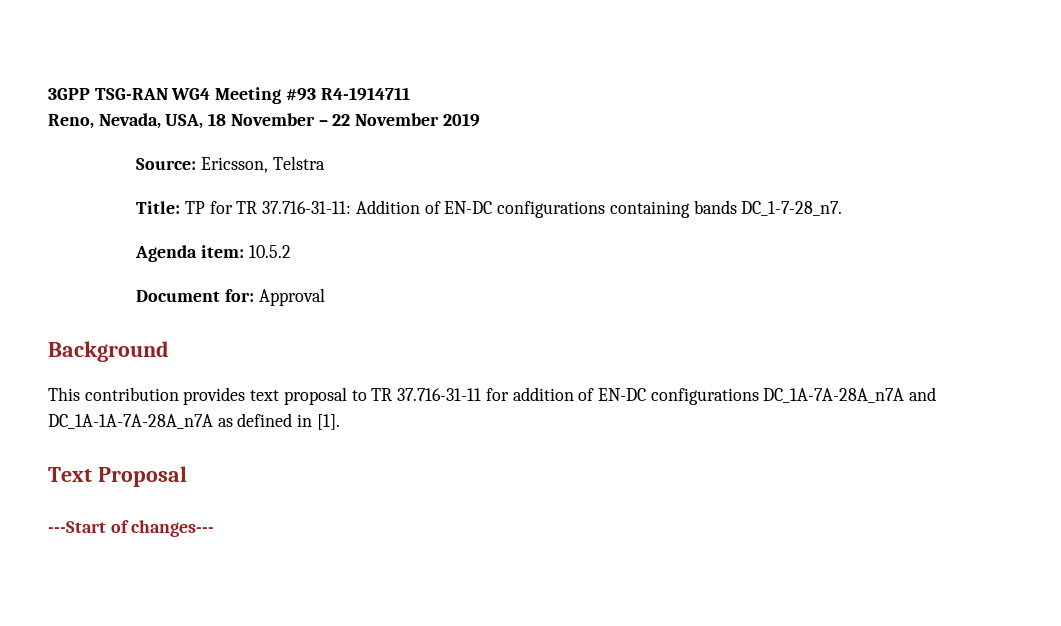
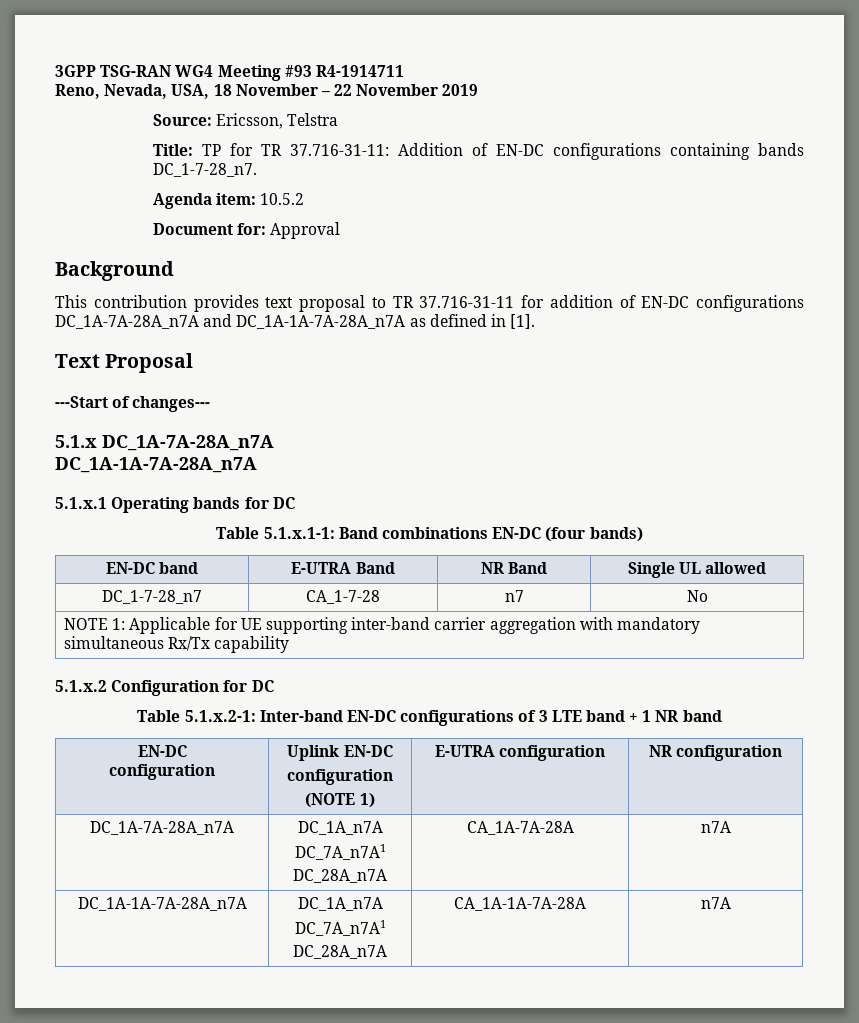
(215, 528) none -> [55,435,274,451] [55,457,257,473] [55,497,295,513] [216,527,643,542] [105,562,199,574] [291,562,395,574] [480,562,548,574] [627,562,767,578] [102,590,202,604] [306,590,380,604] [504,590,524,602] [686,590,708,602] [64,617,700,634] [64,636,290,653] [55,680,274,696] [137,710,722,726] [137,745,187,757] [109,764,215,780] [287,745,393,761] [287,769,393,785] [305,793,375,808] [434,745,606,761] [648,745,783,761] [90,821,234,835] [297,821,383,835] [294,844,386,860] [293,869,387,883] [466,821,574,835] [700,821,731,833] [77,897,247,911] [297,897,383,911] [294,920,386,936] [293,945,387,959] [454,897,586,911] [700,897,731,909] // 5.1.x DC_1A-7A-28A_n7A // DC_1A-1A-7A-28A_n7A // 5.1.x.1 Operating bands for DC // Table 5.1.x.1-1: Band combinations EN-DC (four bands) // EN-DC band | E-UTRA Band | NR Band | Single UL allowed // DC_1-7-28_n7 | CA_1-7-28 | n7 | No // NOTE 1: Applicable for UE supporting inter-band carrier aggregation with mandatory simultaneous Rx/Tx capability // 5.1.x.2 Configuration for DC // Table 5.1.x.2-1: Inter-band EN-DC configurations of 3 LTE band + 1 NR band // EN-DC // configuration | Uplink EN-DC // configuration // (NOTE 1) | E-UTRA configuration | NR configuration // DC_1A-7A-28A_n7A | DC_1A_n7A // DC_7A_n7A1 // DC_28A_n7A | CA_1A-7A-28A | n7A // DC_1A-1A-7A-28A_n7A | DC_1A_n7A // DC_7A_n7A1 // DC_28A_n7A | CA_1A-1A-7A-28A | n7A

